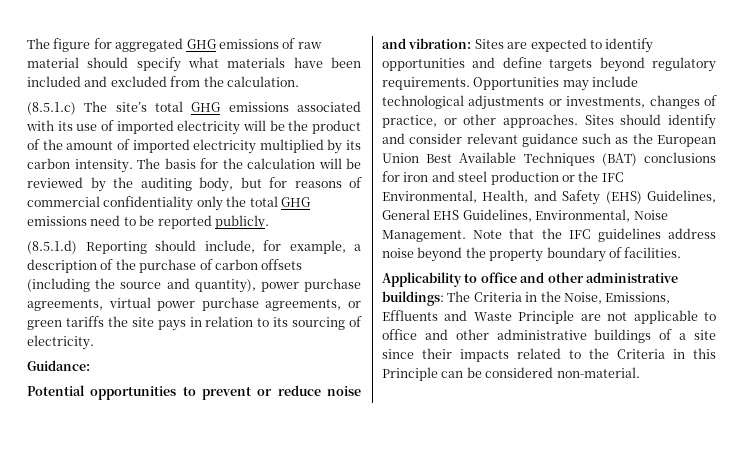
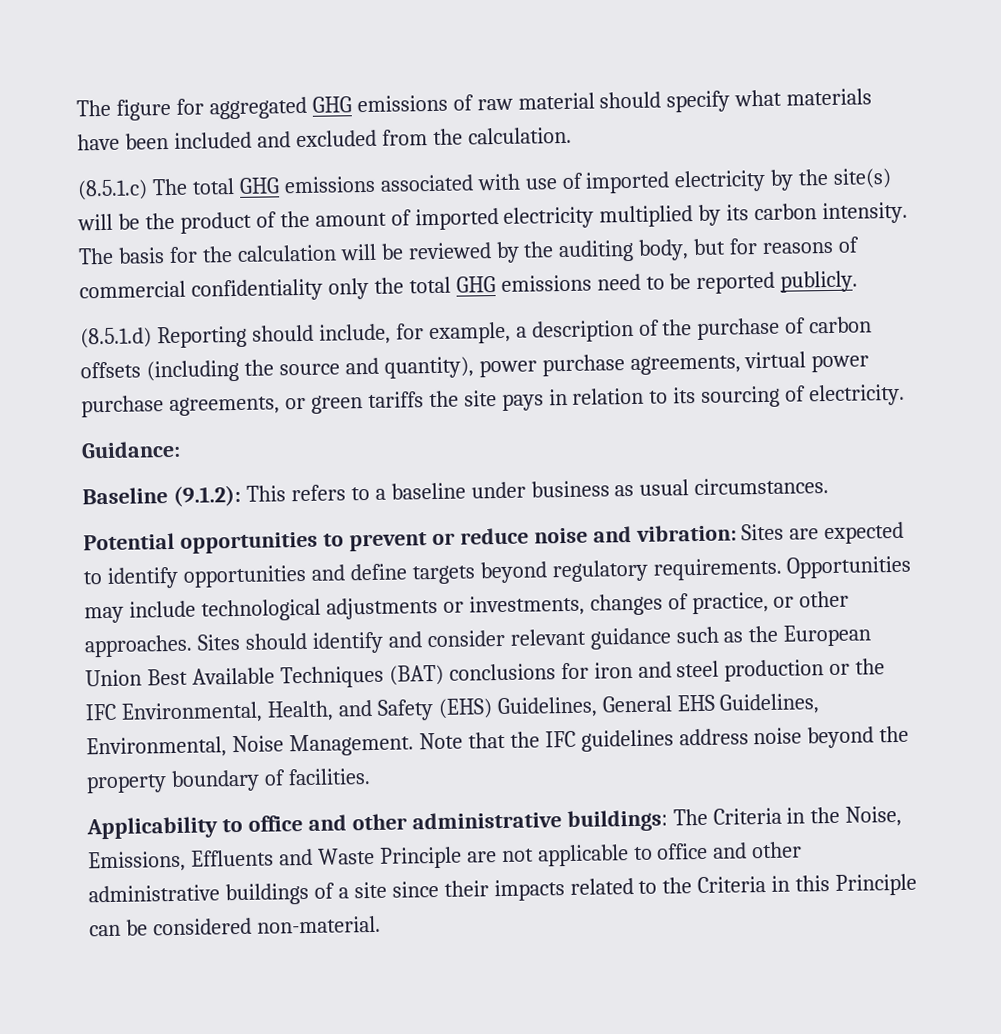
[115,102,147,112] site’s -> (188, 187) none
[57,121,73,131] its -> (521, 182) none
(241, 127) none -> [770,168,893,191] by the site(s)
(90, 365) none -> [82,477,830,507] // Baseline (9.1.2): This refers to a baseline under business as usual circumstances.

